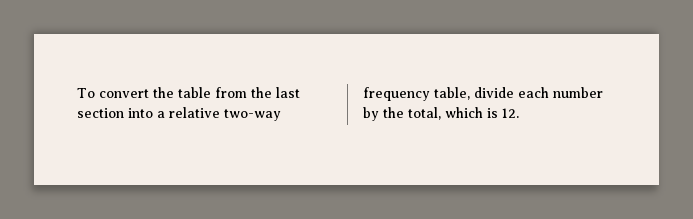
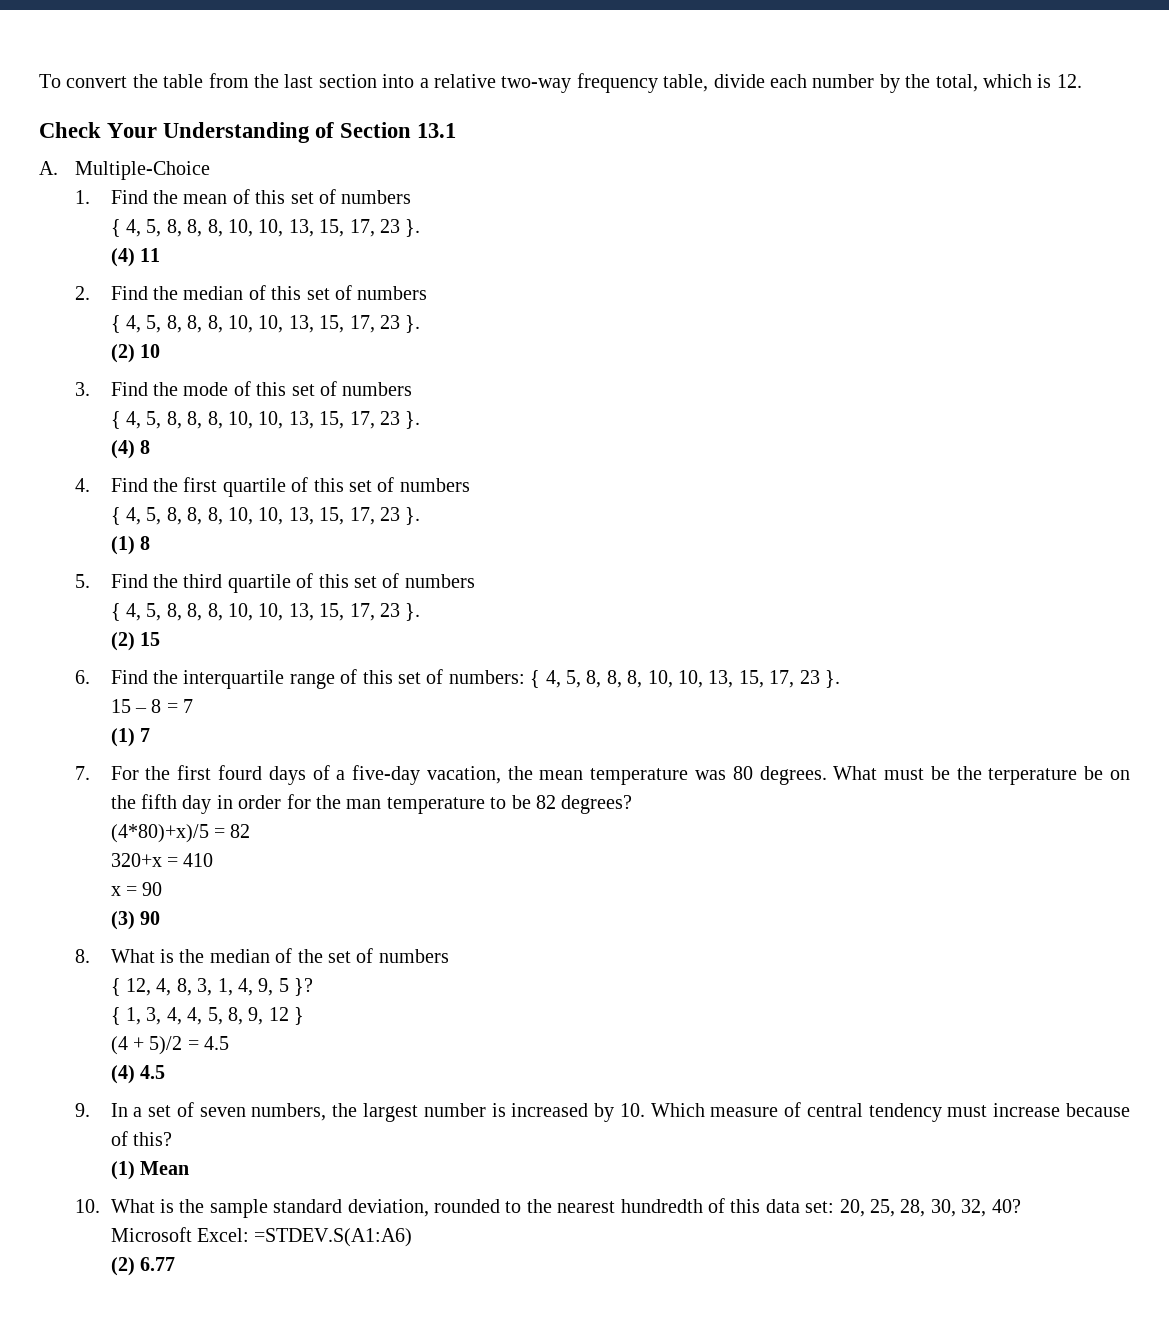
(519, 113) none -> [39,122,457,143] [39,161,210,180] [74,189,412,204] [110,219,421,237] [110,248,160,267] [74,285,428,300] [110,315,421,333] [110,344,160,363] [74,381,413,396] [110,411,421,429] [110,440,150,459] [74,477,470,497] [110,507,421,525] [110,536,150,555] [74,573,475,593] [110,603,421,621] [110,632,160,651] [74,669,840,689] [110,699,194,713] [110,728,150,747] [74,765,1130,785] [110,794,633,814] [110,824,251,843] [110,853,214,867] [110,882,163,896] [110,911,160,930] [74,948,449,963] [110,978,314,996] [110,1007,305,1025] [110,1036,230,1055] [110,1065,165,1084] [74,1102,1131,1122] [110,1131,172,1146] [110,1161,189,1180] [74,1198,1021,1218] [110,1227,413,1247] [110,1257,175,1276] // Check Your Understanding of Section 13.1 // A. Multiple-Choice // 1. Find the mean of this set of numbers // { 4, 5, 8, 8, 8, 10, 10, 13, 15, 17, 23 }. // (4) 11 // 2. Find the median of this set of numbers // { 4, 5, 8, 8, 8, 10, 10, 13, 15, 17, 23 }. // (2) 10 // 3. Find the mode of this set of numbers // { 4, 5, 8, 8, 8, 10, 10, 13, 15, 17, 23 }. // (4) 8 // 4. Find the first quartile of this set of numbers // { 4, 5, 8, 8, 8, 10, 10, 13, 15, 17, 23 }. // (1) 8 // 5. Find the third quartile of this set of numbers // { 4, 5, 8, 8, 8, 10, 10, 13, 15, 17, 23 }. // (2) 15 // 6. Find the interquartile range of this set of numbers: { 4, 5, 8, 8, 8, 10, 10, 13, 15, 17, 23 }. // 15 – 8 = 7 // (1) 7 // 7. For the first fourd days of a five-day vacation, the mean temperature was 80 degrees. What must be the terperature be on the fifth day in order for the man temperature to be 82 degrees? // (4*80)+x)/5 = 82 // 320+x = 410 // x = 90 // (3) 90 // 8. What is the median of the set of numbers // { 12, 4, 8, 3, 1, 4, 9, 5 }? // { 1, 3, 4, 4, 5, 8, 9, 12 } // (4 + 5)/2 = 4.5 // (4) 4.5 // 9. In a set of seven numbers, the largest number is increased by 10. Which measure of central tendency must increase because of this? // (1) Mean // 10. What is the sample standard deviation, rounded to the nearest hundredth of this data set: 20, 25, 28, 30, 32, 40? // Microsoft Excel: =STDEV.S(A1:A6) // (2) 6.77

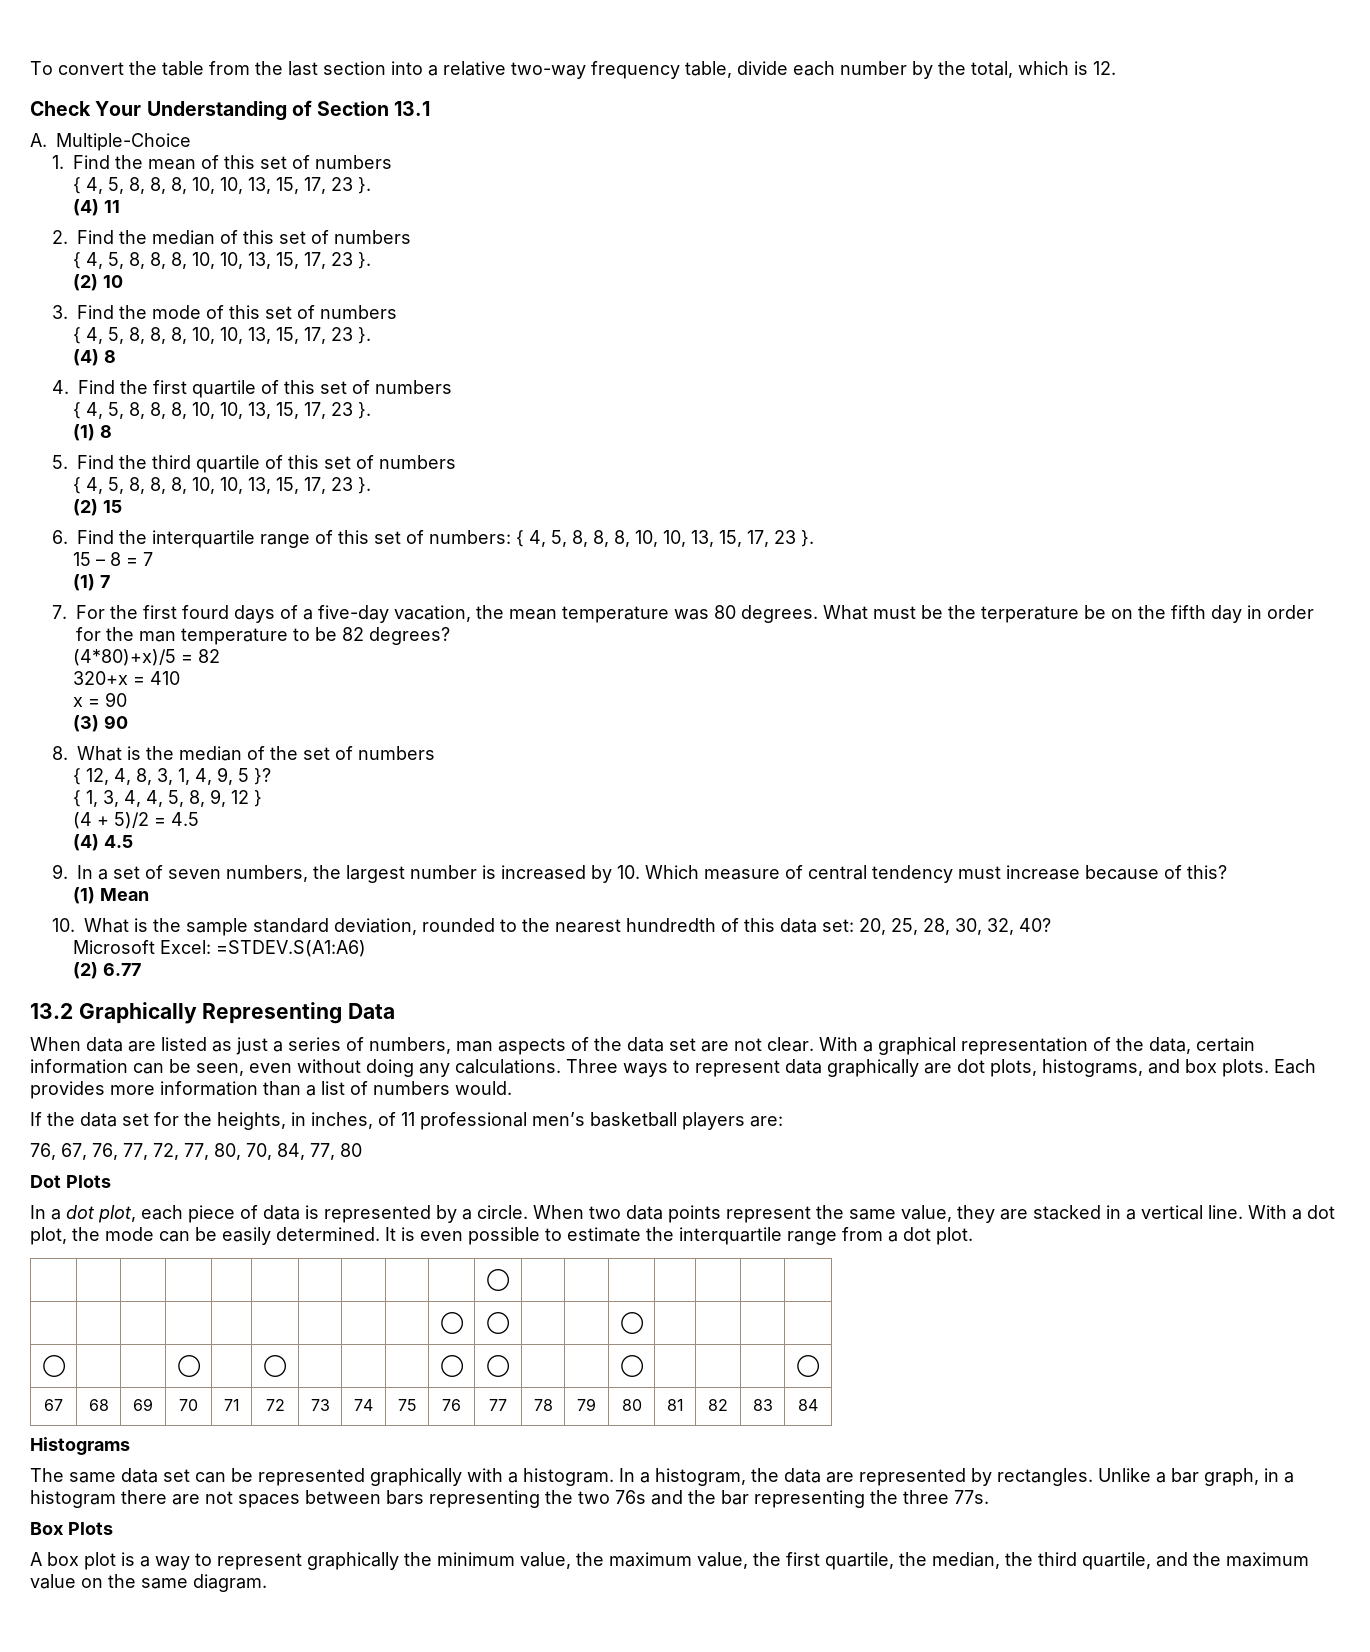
(175, 1264) none -> [30,1002,396,1024] [30,1037,1255,1055] [30,1059,1316,1077] [30,1081,512,1099] [30,1112,783,1130] [30,1143,362,1160] [30,1175,111,1188] [30,1205,1335,1223] [30,1227,973,1245] [487,1269,510,1291] [440,1312,464,1334] [487,1312,510,1334] [620,1312,644,1334] [42,1355,66,1377] [177,1355,201,1377] [264,1355,287,1377] [440,1355,464,1377] [487,1355,510,1377] [620,1355,644,1377] [797,1355,820,1377] [44,1399,63,1411] [88,1399,109,1411] [133,1398,153,1411] [179,1399,198,1411] [223,1399,240,1411] [265,1399,285,1411] [310,1399,330,1411] [354,1399,373,1411] [397,1399,417,1411] [442,1399,461,1411] [489,1399,507,1411] [533,1399,553,1411] [577,1398,596,1411] [621,1399,642,1411] [666,1399,684,1411] [708,1399,728,1411] [752,1399,773,1411] [798,1399,818,1411] [30,1437,130,1455] [30,1468,1294,1486] [30,1490,989,1508] [30,1522,113,1535] [30,1552,1309,1570] [30,1574,267,1592] // 13.2 Graphically Representing Data // When data are listed as just a series of numbers, man aspects of the data set are not clear. With a graphical representation of the data, certain information can be seen, even without doing any calculations. Three ways to represent data graphically are dot plots, histograms, and box plots. Each provides more information than a list of numbers would. // If the data set for the heights, in inches, of 11 professional men’s basketball players are: // 76, 67, 76, 77, 72, 77, 80, 70, 84, 77, 80 // Dot Plots // In a dot plot, each piece of data is represented by a circle. When two data points represent the same value, they are stacked in a vertical line. With a dot plot, the mode can be easily determined. It is even possible to estimate the interquartile range from a dot plot. // | | | | | | | | | | ◯ | | | | | | | // | | | | | | | | | ◯ | ◯ | | | ◯ | | | | // ◯ | | | ◯ | | ◯ | | | | ◯ | ◯ | | | ◯ | | | | ◯ // 67 | 68 | 69 | 70 | 71 | 72 | 73 | 74 | 75 | 76 | 77 | 78 | 79 | 80 | 81 | 82 | 83 | 84 // Histograms // The same data set can be represented graphically with a histogram. In a histogram, the data are represented by rectangles. Unlike a bar graph, in a histogram there are not spaces between bars representing the two 76s and the bar representing the three 77s. // Box Plots // A box plot is a way to represent graphically the minimum value, the maximum value, the first quartile, the median, the third quartile, and the maximum value on the same diagram.

